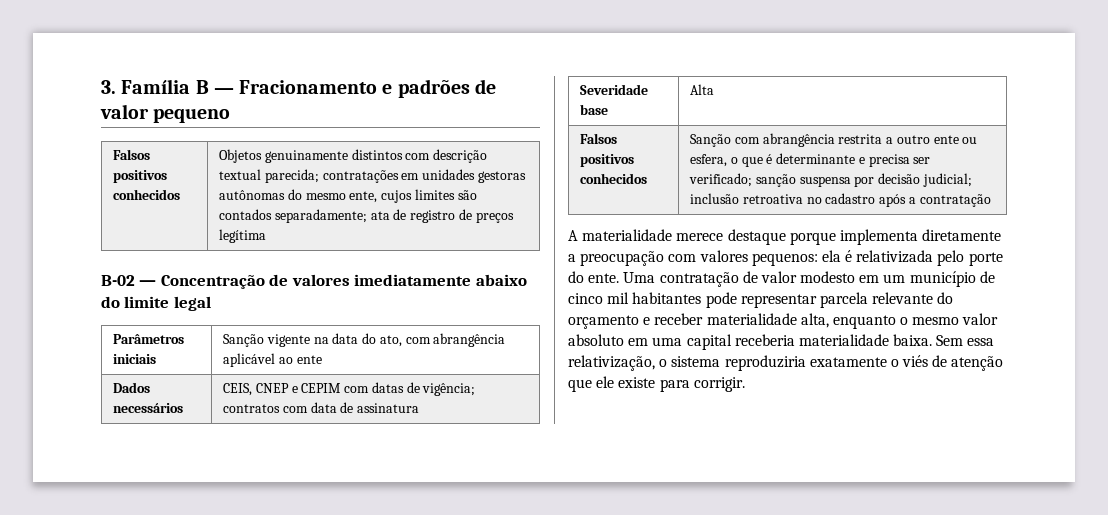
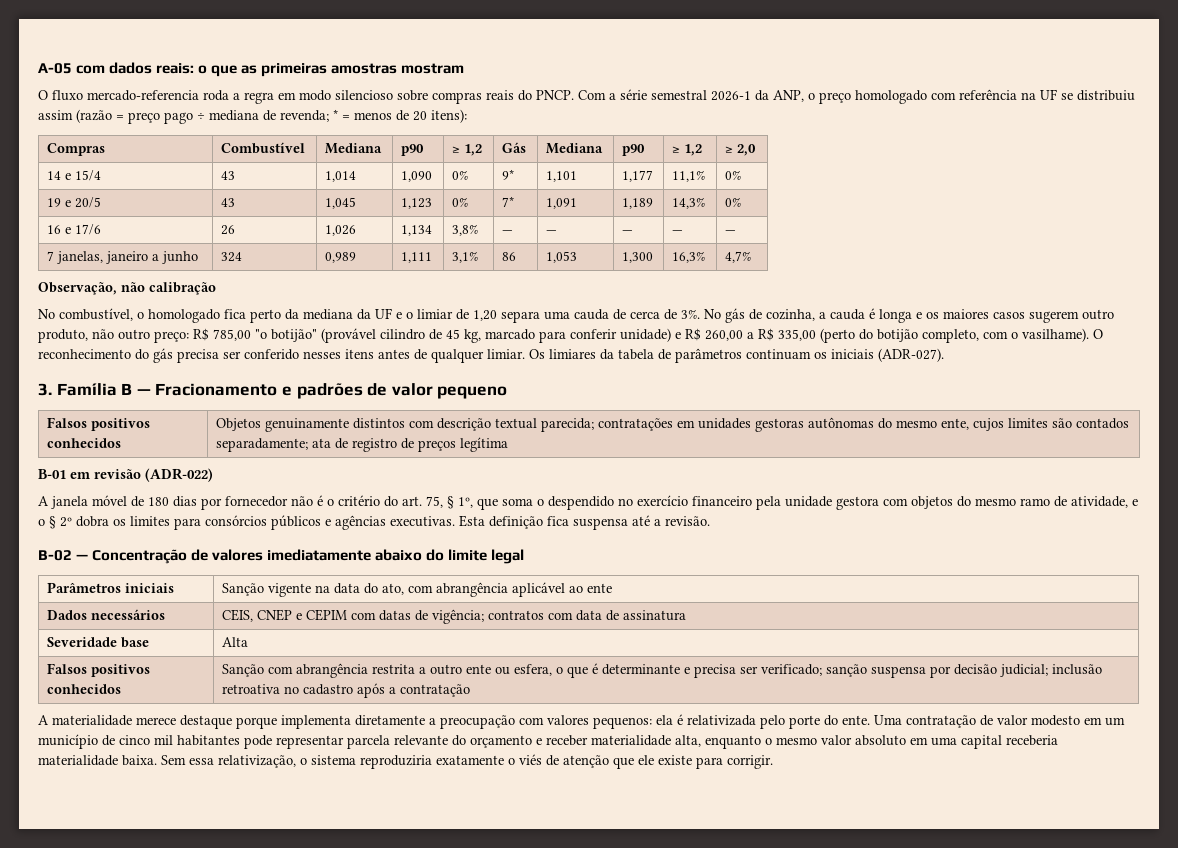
(101, 87) none -> [38,62,465,77] [38,89,1135,104] [38,109,467,124] [47,143,106,156] [221,142,306,154] [325,143,383,154] [401,144,425,156] [452,144,483,156] [502,142,527,153] [546,143,604,154] [622,144,646,156] [672,144,703,156] [725,144,757,156] [47,170,102,181] [221,171,236,180] [325,171,357,182] [401,171,433,182] [452,170,469,180] [502,169,515,180] [546,171,578,182] [622,170,654,182] [672,170,706,182] [725,170,742,180] [47,197,102,208] [221,198,236,207] [325,197,357,209] [401,198,433,209] [452,197,469,207] [502,196,515,207] [546,198,578,209] [622,198,654,209] [672,197,706,209] [725,197,742,207] [47,224,102,235] [221,225,236,235] [325,225,357,236] [401,225,433,236] [452,224,479,236] [502,230,514,234] [546,230,558,234] [622,230,634,234] [672,230,684,234] [725,230,737,234] [47,251,199,264] [221,252,243,262] [325,252,357,263] [401,252,433,263] [452,251,479,263] [502,252,517,261] [546,251,578,263] [622,252,654,263] [672,251,706,263] [725,251,752,263] [38,282,216,295] [38,308,1114,323] [38,328,1103,343] [38,348,944,363] A-05 com dados reais: o que as primeiras amostras mostram // O fluxo mercado-referencia roda a regra em modo silencioso sobre compras reais do PNCP. Com a série semestral 2026-1 da ANP, o preço homologado com referência na UF se distribuiu assim (razão = preço pago ÷ mediana de revenda; * = menos de 20 itens): // Compras | Combustível | Mediana | p90 | ≥ 1,2 | Gás | Mediana | p90 | ≥ 1,2 | ≥ 2,0 // 14 e 15/4 | 43 | 1,014 | 1,090 | 0% | 9* | 1,101 | 1,177 | 11,1% | 0% // 19 e 20/5 | 43 | 1,045 | 1,123 | 0% | 7* | 1,091 | 1,189 | 14,3% | 0% // 16 e 17/6 | 26 | 1,026 | 1,134 | 3,8% | — | — | — | — | — // 7 janelas, janeiro a junho | 324 | 0,989 | 1,111 | 3,1% | 86 | 1,053 | 1,300 | 16,3% | 4,7% // Observação, não calibração // No combustível, o homologado fica perto da mediana da UF e o limiar de 1,20 separa uma cauda de cerca de 3%. No gás de cozinha, a cauda é longa e os maiores casos sugerem outro produto, não outro preço: R$ 785,00 "o botijão" (provável cilindro de 45 kg, marcado para conferir unidade) e R$ 260,00 a R$ 335,00 (perto do botijão completo, com o vasilhame). O reconhecimento do gás precisa ser conferido nesses itens antes de qualquer limiar. Os limiares da tabela de parâmetros continuam os iniciais (ADR-027). //
(266, 236) none -> [38,468,213,482] [38,495,1138,510] [38,515,710,530] // B-01 em revisão (ADR-022) // A janela móvel de 180 dias por fornecedor não é o critério do art. 75, § 1º, que soma o despendido no exercício financeiro pela unidade gestora com objetos do mesmo ramo de atividade, e o § 2º dobra os limites para consórcios públicos e agências executivas. Esta definição fica suspensa até a revisão.

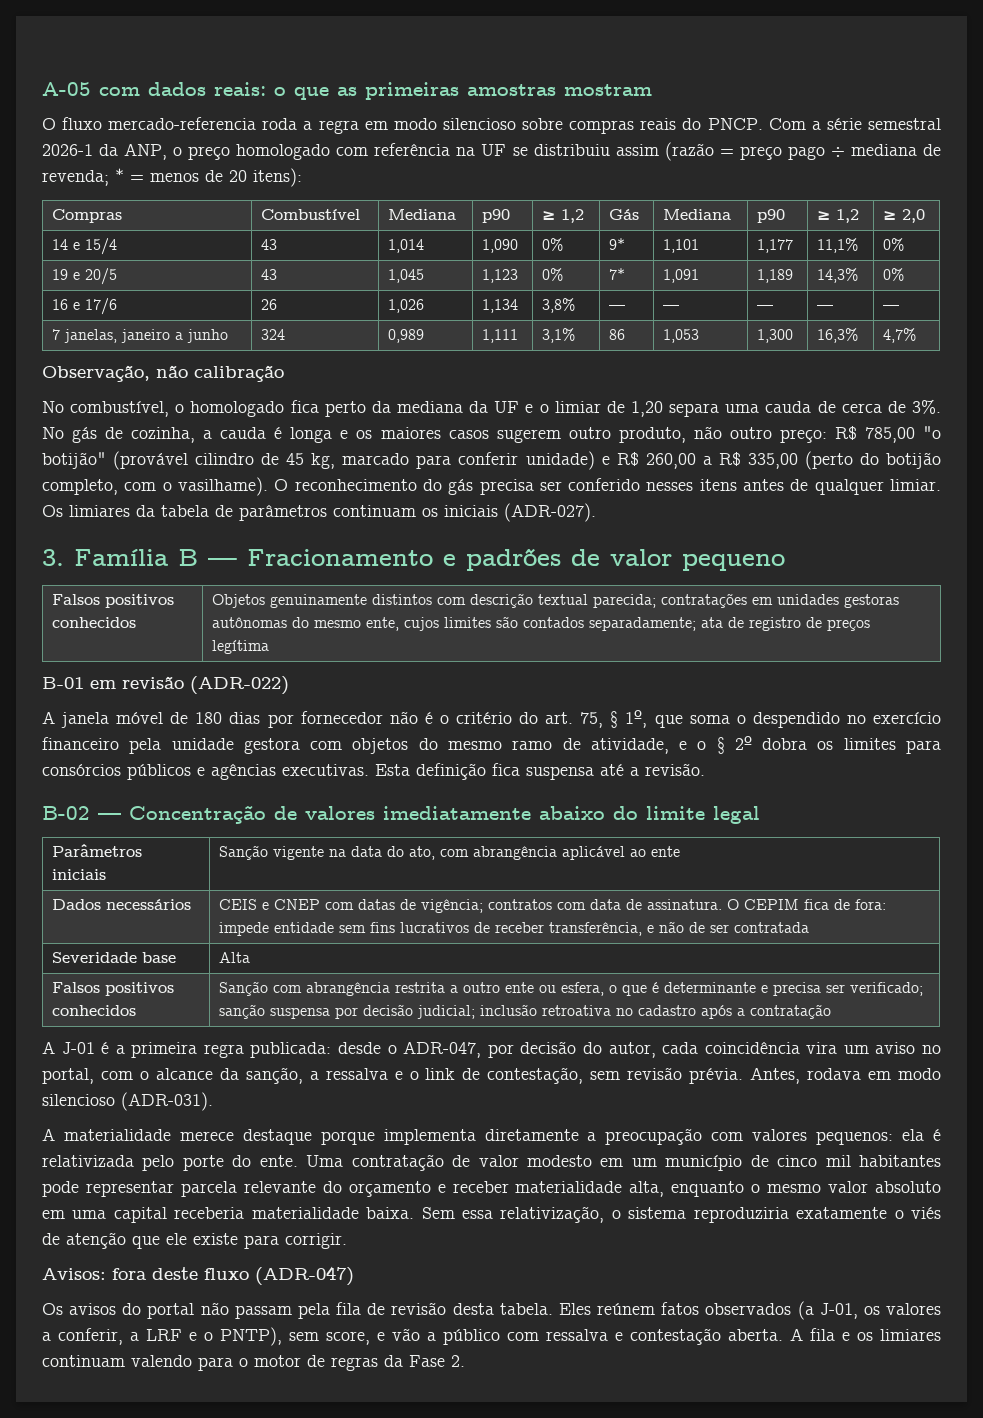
[222,609,348,622] CEIS, CNEP e CEPIM -> [219,899,321,910] CEIS e CNEP
[623,610,687,621] assinatura -> [647,899,887,910] [219,921,810,936] assinatura. O CEPIM fica de fora: impede entidade sem fins lucrativos de receber transferência, e não de ser contratada
(471, 690) none -> [42,1041,941,1058] [42,1067,941,1084] [42,1092,213,1111] // A J-01 é a primeira regra publicada: desde o ADR-047, por decisão do autor, cada coincidência vira um aviso no portal, com o alcance da sanção, a ressalva e o link de contestação, sem revisão prévia. Antes, rodava em modo silencioso (ADR-031).
(773, 762) none -> [42,1266,354,1286] [42,1301,941,1320] [42,1327,941,1346] [42,1355,465,1371] // Avisos: fora deste fluxo (ADR-047) // Os avisos do portal não passam pela fila de revisão desta tabela. Eles reúnem fatos observados (a J-01, os valores a conferir, a LRF e o PNTP), sem score, e vão a público com ressalva e contestação aberta. A fila e os limiares continuam valendo para o motor de regras da Fase 2.

